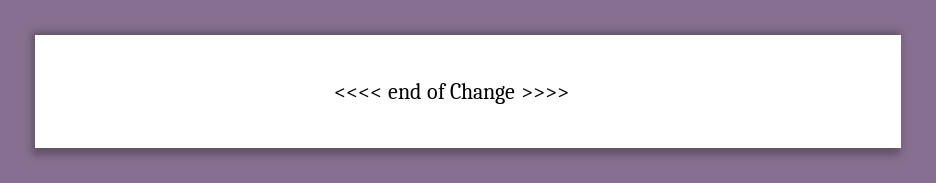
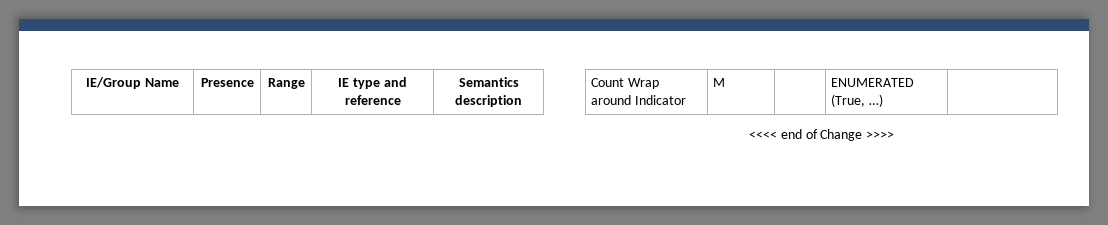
(333, 93) none -> [86,77,179,89] [200,78,254,87] [267,78,305,89] [338,77,407,89] [344,95,401,105] [458,77,519,87] [455,95,522,107] [591,78,660,89] [591,95,687,105] [713,78,726,87] [831,78,915,87] [831,94,884,107] IE/Group Name | Presence | Range | IE type and reference | Semantics description // Count Wrap around Indicator | M | | ENUMERATED (True, …) | //

